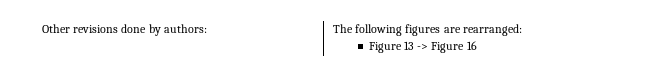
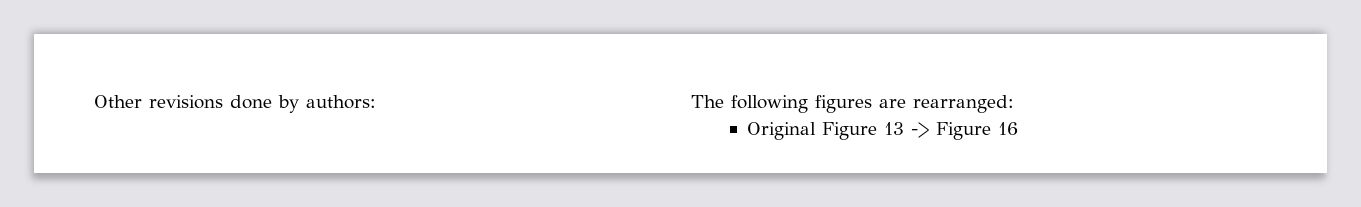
(522, 30) none -> [747,122,817,140] Original

